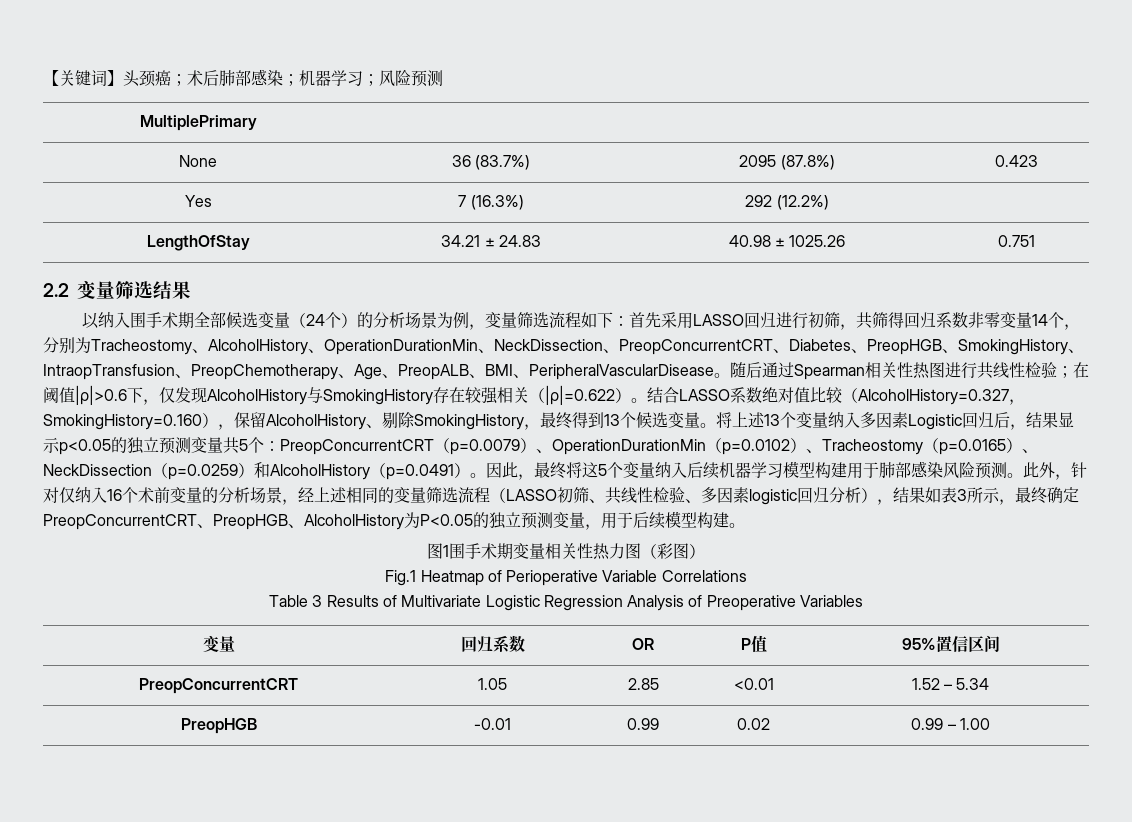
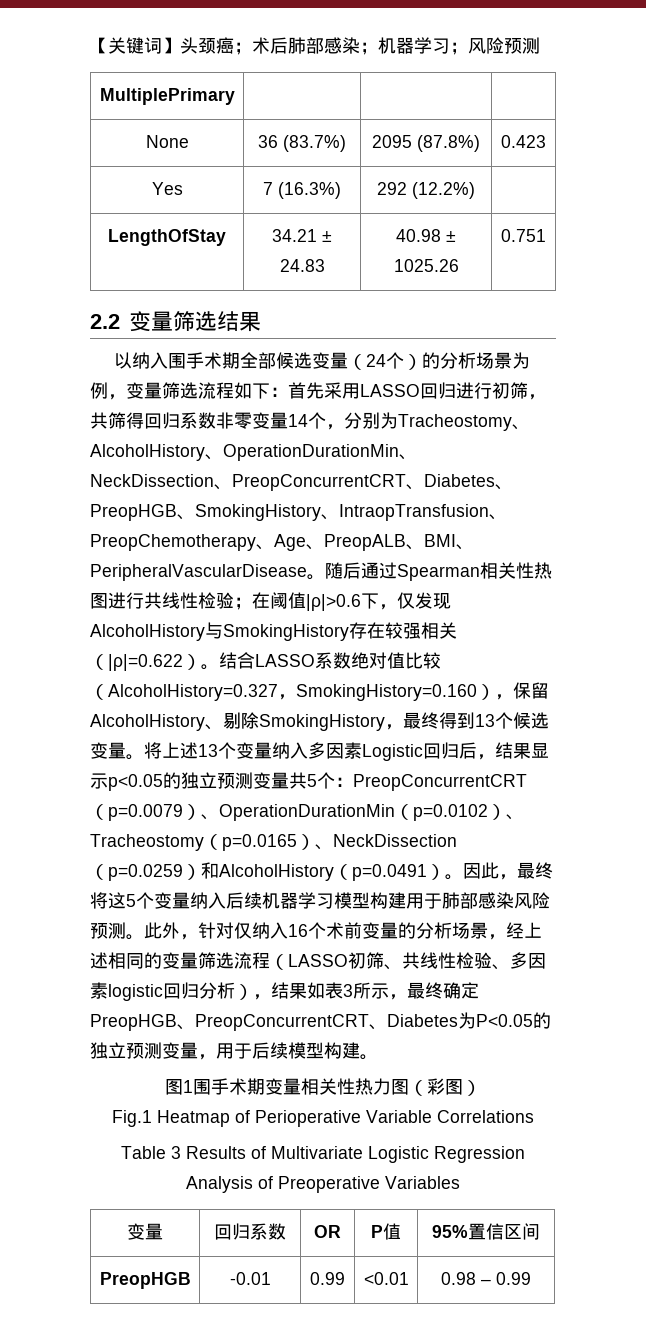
[43,514,404,530] PreopConcurrentCRT、PreopHGB、AlcoholHistory -> [90,1014,458,1031] PreopHGB、PreopConcurrentCRT、Diabetes
[139,678,298,694] [478,678,507,690] [627,678,659,690] [733,678,774,690] [911,678,990,690] // PreopConcurrentCRT | 1.05 | 2.85 | <0.01 | 1.52 – 5.34 -> (540, 1231) none
[737,718,770,730] [911,718,990,730] 0.02 | 0.99 – 1.00 -> [363,1272,409,1285] [441,1272,531,1285] <0.01 | 0.98 – 0.99

